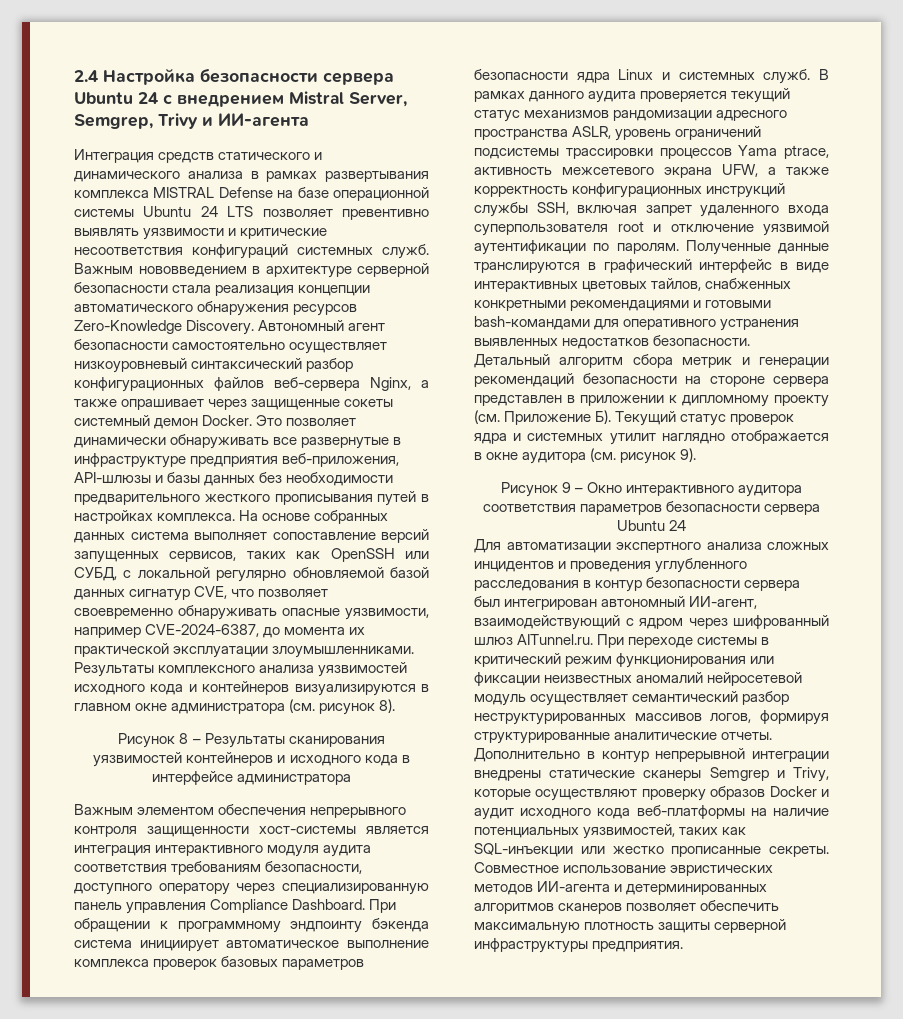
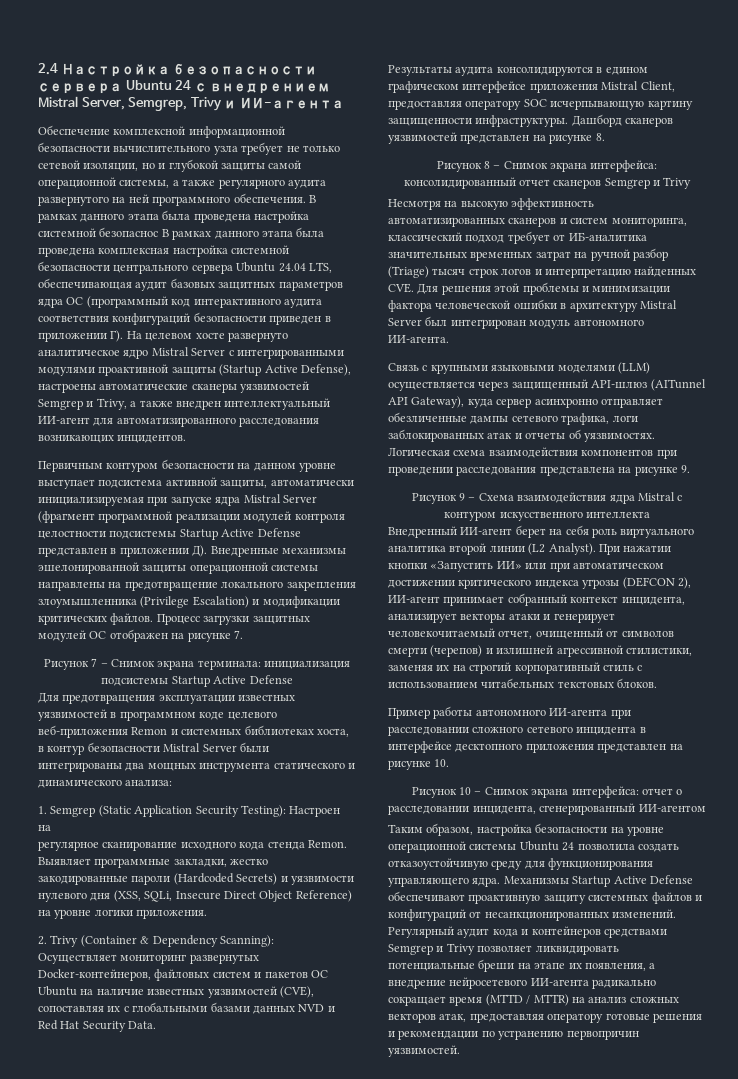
[74,149,323,163] [74,171,429,182] [74,187,429,201] [74,206,429,220] [74,228,328,240] [74,244,429,259] [74,263,429,278] [74,282,371,296] [74,301,358,316] [74,320,386,335] [74,339,388,354] [74,358,354,373] [74,377,429,392] [74,399,394,410] [74,415,357,429] [74,434,402,449] [74,453,400,468] [74,472,394,486] [74,491,429,506] [74,510,389,524] [74,529,429,543] [74,548,429,563] [74,567,429,582] [74,586,329,601] [74,605,429,620] [74,624,366,638] [74,643,415,658] [74,662,408,677] [74,681,429,696] [74,699,396,715] [118,733,385,748] [93,752,410,767] [151,771,352,785] [74,804,407,818] [74,826,429,837] [74,845,372,857] [74,861,363,875] [74,883,430,895] [74,899,397,914] [74,918,429,933] [74,940,430,952] [74,956,365,970] [474,69,829,84] [474,88,791,103] [474,110,788,122] [474,126,762,141] [474,145,829,159] [474,164,829,178] [474,183,786,198] [474,202,829,217] [474,221,829,236] [474,240,829,255] [474,259,829,274] [474,278,792,292] [474,300,772,311] [474,316,800,331] [474,335,751,349] [474,354,829,368] [474,373,829,387] [474,395,829,407] [474,410,795,426] [474,430,829,445] [474,448,697,464] [500,482,803,497] [482,501,821,515] [616,520,687,531] [474,539,829,553] [474,558,748,573] [474,577,801,592] [474,596,758,610] [474,615,829,630] [474,634,770,648] [474,653,775,668] [474,672,803,686] [474,691,790,706] [474,710,829,725] [474,732,773,744] [474,748,829,763] [474,767,829,782] [474,786,829,801] [474,805,829,820] [474,824,747,839] [474,843,829,857] [474,862,774,876] [474,881,768,895] [474,900,780,914] [474,919,787,934] [474,938,684,953] Интеграция средств статического и динамического анализа в рамках развертывания комплекса MISTRAL Defense на базе операционной системы Ubuntu 24 LTS позволяет превентивно выявлять уязвимости и критические несоответствия конфигураций системных служб. Важным нововведением в архитектуре серверной безопасности стала реализация концепции автоматического обнаружения ресурсов Zero-Knowledge Discovery. Автономный агент безопасности самостоятельно осуществляет низкоуровневый синтаксический разбор конфигурационных файлов веб-сервера Nginx, а также опрашивает через защищенные сокеты системный демон Docker. Это позволяет динамически обнаруживать все развернутые в инфраструктуре предприятия веб-приложения, API-шлюзы и базы данных без необходимости предварительного жесткого прописывания путей в настройках комплекса. На основе собранных данных система выполняет сопоставление версий запущенных сервисов, таких как OpenSSH или СУБД, с локальной регулярно обновляемой базой данных сигнатур CVE, что позволяет своевременно обнаруживать опасные уязвимости, например CVE-2024-6387, до момента их практической эксплуатации злоумышленниками. Результаты комплексного анализа уязвимостей исходного кода и контейнеров визуализируются в главном окне администратора (см. рисунок 8). // Рисунок 8 – Результаты сканирования уязвимостей контейнеров и исходного кода в интерфейсе администратора // Важным элементом обеспечения непрерывного контроля защищенности хост-системы является интеграция интерактивного модуля аудита соответствия требованиям безопасности, доступного оператору через специализированную панель управления Compliance Dashboard. При обращении к программному эндпоинту бэкенда система инициирует автоматическое выполнение комплекса проверок базовых параметров безопасности ядра Linux и системных служб. В рамках данного аудита проверяется текущий статус механизмов рандомизации адресного пространства ASLR, уровень ограничений подсистемы трассировки процессов Yama ptrace, активность межсетевого экрана UFW, а также корректность конфигурационных инструкций службы SSH, включая запрет удаленного входа суперпользователя root и отключение уязвимой аутентификации по паролям. Полученные данные транслируются в графический интерфейс в виде интерактивных цветовых тайлов, снабженных конкретными рекомендациями и готовыми bash-командами для оперативного устранения выявленных недостатков безопасности. Детальный алгоритм сбора метрик и генерации рекомендаций безопасности на стороне сервера представлен в приложении к дипломному проекту (см. Приложение Б). Текущий статус проверок ядра и системных утилит наглядно отображается в окне аудитора (см. рисунок 9). // Рисунок 9 – Окно интерактивного аудитора соответствия параметров безопасности сервера Ubuntu 24 // Для автоматизации экспертного анализа сложных инцидентов и проведения углубленного расследования в контур безопасности сервера был интегрирован автономный ИИ-агент, взаимодействующий с ядром через шифрованный шлюз AITunnel.ru. При переходе системы в критический режим функционирования или фиксации неизвестных аномалий нейросетевой модуль осуществляет семантический разбор неструктурированных массивов логов, формируя структурированные аналитические отчеты. Дополнительно в контур непрерывной интеграции внедрены статические сканеры Semgrep и Trivy, которые осуществляют проверку образов Docker и аудит исходного кода веб-платформы на наличие потенциальных уязвимостей, таких как SQL-инъекции или жестко прописанные секреты. Совместное использование эвристических методов ИИ-агента и детерминированных алгоритмов сканеров позволяет обеспечить максимальную плотность защиты серверной инфраструктуры предприятия. -> [38,125,285,138] [38,142,340,155] [38,159,302,172] [38,177,326,189] [38,193,316,206] [38,210,309,223] [38,227,325,240] [38,245,290,257] [38,261,332,274] [38,278,343,291] [38,296,322,308] [38,312,331,325] [38,330,288,342] [38,347,344,359] [38,364,351,376] [38,381,310,393] [38,398,331,410] [38,416,320,427] [38,434,187,443] [38,459,336,472] [38,477,354,489] [38,494,317,506] [38,511,345,523] [38,528,301,540] [38,545,346,557] [38,562,319,574] [38,581,356,591] [38,596,340,608] [38,613,310,625] [38,629,243,642] [43,658,351,670] [101,675,293,687] [38,692,296,704] [38,709,277,721] [38,725,349,738] [38,742,269,755] [38,762,355,772] [38,779,173,788] [38,805,341,817] [38,825,51,831] [38,840,347,851] [38,857,269,868] [38,873,354,885] [38,890,352,902] [38,909,208,919] [38,935,274,947] [38,953,259,964] [38,969,328,981] [38,986,314,998] [38,1002,335,1014] [38,1020,157,1032] [388,65,648,76] [388,81,675,93] [388,99,693,110] [388,114,674,127] [388,132,605,144] [436,160,658,172] [403,177,692,189] [388,198,595,210] [388,217,687,227] [388,231,647,244] [388,248,668,261] [388,266,697,278] [388,282,671,295] [388,299,677,312] [388,316,644,329] [388,335,449,343] [388,362,650,374] [388,379,706,391] [388,396,663,408] [388,412,638,425] [388,429,655,442] [388,447,677,459] [388,465,690,476] [411,492,683,504] [444,511,650,521] [388,525,695,538] [388,543,672,555] [388,561,664,572] [388,577,691,589] [388,593,685,606] [388,613,615,623] [388,628,674,639] [388,645,692,657] [388,662,643,674] [388,678,658,688] [388,706,631,719] [388,726,646,736] [388,741,683,753] [388,759,450,770] [411,786,683,798] [388,803,706,815] [388,823,664,836] [388,841,679,853] [388,858,654,870] [388,875,693,887] [388,891,702,904] [388,909,677,921] [388,926,667,938] [388,943,619,955] [388,959,656,972] [388,977,657,989] [388,994,679,1006] [388,1013,702,1023] [388,1030,639,1040] [388,1045,460,1057] Обеспечение комплексной информационной безопасности вычислительного узла требует не только сетевой изоляции, но и глубокой защиты самой операционной системы, а также регулярного аудита развернутого на ней программного обеспечения. В рамках данного этапа была проведена настройка системной безопаснос В рамках данного этапа была проведена комплексная настройка системной безопасности центрального сервера Ubuntu 24.04 LTS, обеспечивающая аудит базовых защитных параметров ядра ОС (программный код интерактивного аудита соответствия конфигураций безопасности приведен в приложении Г). На целевом хосте развернуто аналитическое ядро Mistral Server с интегрированными модулями проактивной защиты (Startup Active Defense), настроены автоматические сканеры уязвимостей Semgrep и Trivy, а также внедрен интеллектуальный ИИ-агент для автоматизированного расследования возникающих инцидентов. // Первичным контуром безопасности на данном уровне выступает подсистема активной защиты, автоматически инициализируемая при запуске ядра Mistral Server (фрагмент программной реализации модулей контроля целостности подсистемы Startup Active Defense представлен в приложении Д). Внедренные механизмы эшелонированной защиты операционной системы направлены на предотвращение локального закрепления злоумышленника (Privilege Escalation) и модификации критических файлов. Процесс загрузки защитных модулей ОС отображен на рисунке 7. // Рисунок 7 – Снимок экрана терминала: инициализация подсистемы Startup Active Defense // Для предотвращения эксплуатации известных уязвимостей в программном коде целевого веб-приложения Remon и системных библиотеках хоста, в контур безопасности Mistral Server были интегрированы два мощных инструмента статического и динамического анализа: // 1. Semgrep (Static Application Security Testing): Настроен на // регулярное сканирование исходного кода стенда Remon. Выявляет программные закладки, жестко закодированные пароли (Hardcoded Secrets) и уязвимости нулевого дня (XSS, SQLi, Insecure Direct Object Reference) на уровне логики приложения. // 2. Trivy (Container & Dependency Scanning): Осуществляет мониторинг развернутых Docker-контейнеров, файловых систем и пакетов ОС Ubuntu на наличие известных уязвимостей (CVE), сопоставляя их с глобальными базами данных NVD и Red Hat Security Data. // Результаты аудита консолидируются в едином графическом интерфейсе приложения Mistral Client, предоставляя оператору SOC исчерпывающую картину защищенности инфраструктуры. Дашборд сканеров уязвимостей представлен на рисунке 8. // Рисунок 8 – Снимок экрана интерфейса: консолидированный отчет сканеров Semgrep и Trivy // Несмотря на высокую эффективность автоматизированных сканеров и систем мониторинга, классический подход требует от ИБ-аналитика значительных временных затрат на ручной разбор (Triage) тысяч строк логов и интерпретацию найденных CVE. Для решения этой проблемы и минимизации фактора человеческой ошибки в архитектуру Mistral Server был интегрирован модуль автономного ИИ-агента. // Связь с крупными языковыми моделями (LLM) осуществляется через защищенный API-шлюз (AITunnel API Gateway), куда сервер асинхронно отправляет обезличенные дампы сетевого трафика, логи заблокированных атак и отчеты об уязвимостях. Логическая схема взаимодействия компонентов при проведении расследования представлена на рисунке 9. // Рисунок 9 – Схема взаимодействия ядра Mistral с контуром искусственного интеллекта // Внедренный ИИ-агент берет на себя роль виртуального аналитика второй линии (L2 Analyst). При нажатии кнопки «Запустить ИИ» или при автоматическом достижении критического индекса угрозы (DEFCON 2), ИИ-агент принимает собранный контекст инцидента, анализирует векторы атаки и генерирует человекочитаемый отчет, очищенный от символов смерти (черепов) и излишней агрессивной стилистики, заменяя их на строгий корпоративный стиль с использованием читабельных текстовых блоков. // Пример работы автономного ИИ-агента при расследовании сложного сетевого инцидента в интерфейсе десктопного приложения представлен на рисунке 10. // Рисунок 10 – Снимок экрана интерфейса: отчет о расследовании инцидента, сгенерированный ИИ-агентом // Таким образом, настройка безопасности на уровне операционной системы Ubuntu 24 позволила создать отказоустойчивую среду для функционирования управляющего ядра. Механизмы Startup Active Defense обеспечивают проактивную защиту системных файлов и конфигураций от несанкционированных изменений. Регулярный аудит кода и контейнеров средствами Semgrep и Trivy позволяет ликвидировать потенциальные бреши на этапе их появления, а внедрение нейросетевого ИИ-агента радикально сокращает время (MTTD / MTTR) на анализ сложных векторов атак, предоставляя оператору готовые решения и рекомендации по устранению первопричин уязвимостей.

